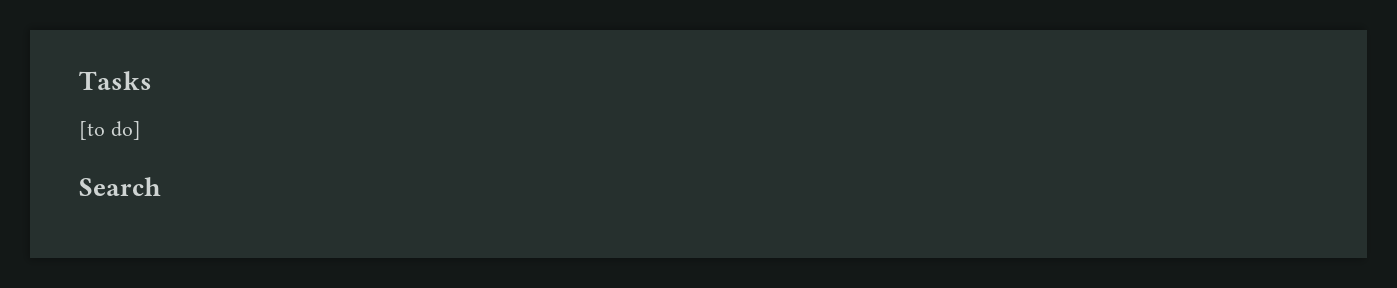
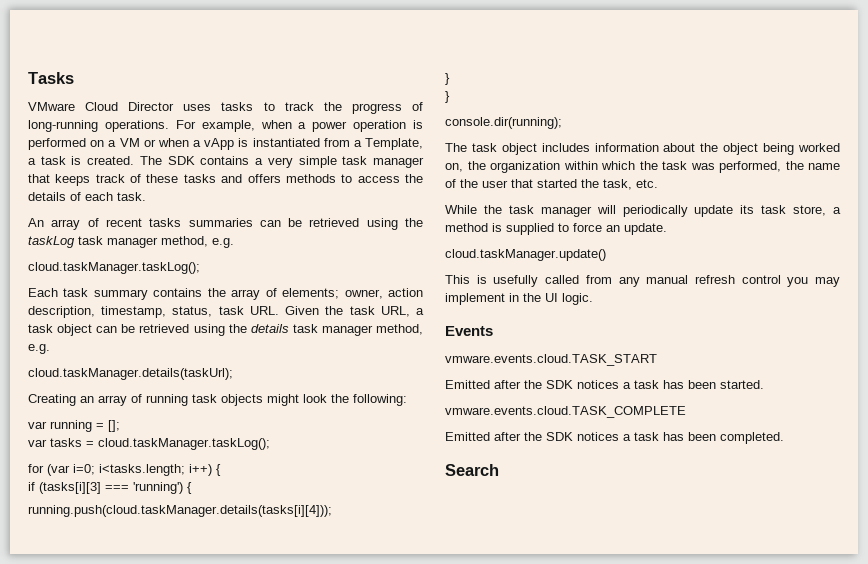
[79,121,141,140] [to do] -> [28,102,423,114] [28,120,423,132] [28,138,424,150] [28,156,425,168] [28,174,424,186] [28,192,146,201] [28,218,424,230] [28,236,234,248] [28,262,200,274] [28,288,424,300] [28,306,425,318] [28,324,423,336] [28,344,50,354] [28,368,233,380] [28,394,407,406] [28,420,120,432] [28,438,270,450] [28,464,221,476] [28,482,192,494] [28,505,332,517] [445,73,450,85] [445,91,450,103] [445,117,562,129] [445,143,840,155] [445,161,840,173] [445,179,658,190] [445,205,841,217] [445,223,667,235] [445,249,606,261] [445,275,840,287] [445,293,593,305] [445,326,493,336] [445,354,657,366] [445,380,764,389] [445,406,686,418] [445,432,784,444] VMware Cloud Director uses tasks to track the progress of long-running operations. For example, when a power operation is performed on a VM or when a vApp is instantiated from a Template, a task is created. The SDK contains a very simple task manager that keeps track of these tasks and offers methods to access the details of each task. // An array of recent tasks summaries can be retrieved using the taskLog task manager method, e.g. // cloud.taskManager.taskLog(); // Each task summary contains the array of elements; owner, action description, timestamp, status, task URL. Given the task URL, a task object can be retrieved using the details task manager method, e.g. // cloud.taskManager.details(taskUrl); // Creating an array of running task objects might look the following: // var running = []; // var tasks = cloud.taskManager.taskLog(); // for (var i=0; i<tasks.length; i++) { // if (tasks[i][3] === 'running') { // running.push(cloud.taskManager.details(tasks[i][4])); // } // } // console.dir(running); // The task object includes information about the object being worked on, the organization within which the task was performed, the name of the user that started the task, etc. // While the task manager will periodically update its task store, a method is supplied to force an update. // cloud.taskManager.update() // This is usefully called from any manual refresh control you may implement in the UI logic. // Events // vmware.events.cloud.TASK_START // Emitted after the SDK notices a task has been started. // vmware.events.cloud.TASK_COMPLETE // Emitted after the SDK notices a task has been completed.

